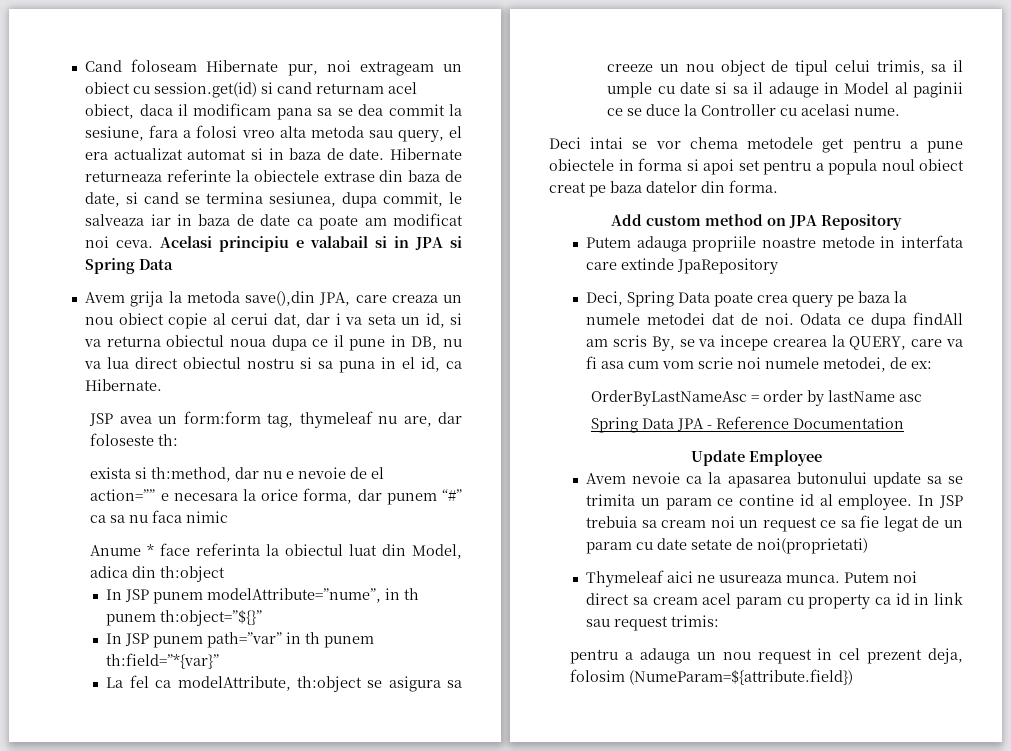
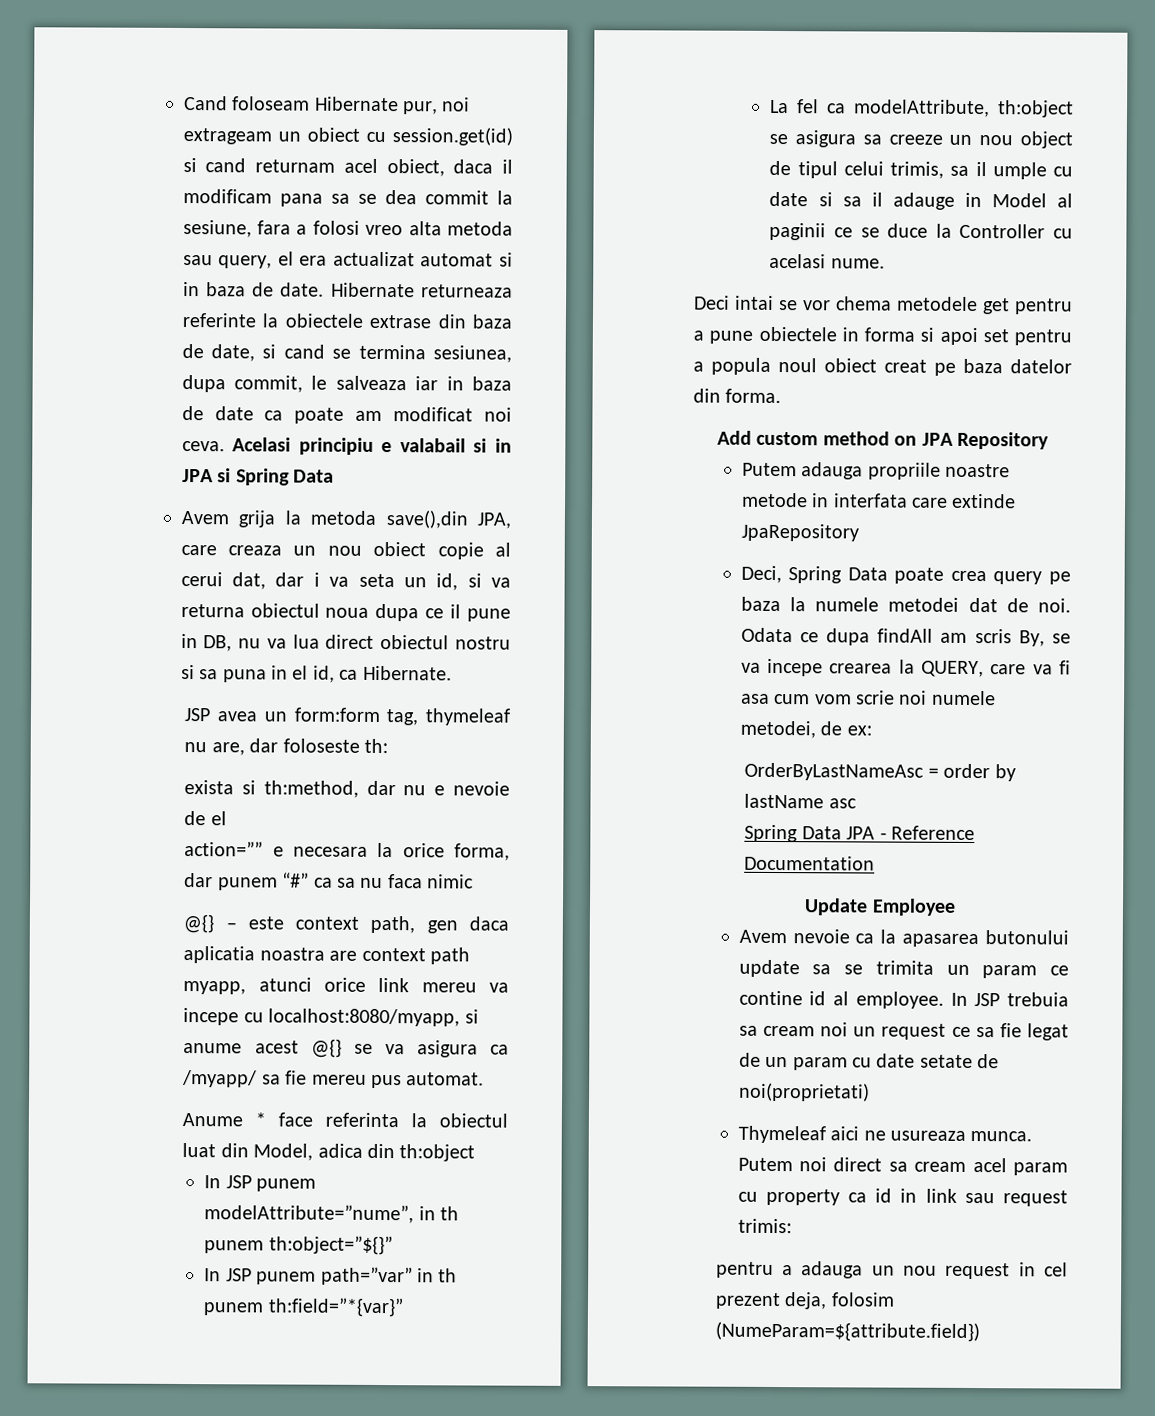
(229, 517) none -> [183,914,510,934] [183,946,471,965] [183,977,509,995] [183,1008,479,1027] [183,1038,510,1058] [182,1070,485,1089] // @{} – este context path, gen daca aplicatia noastra are context path myapp, atunci orice link mereu va incepe cu localhost:8080/myapp, si anume acest @{} se va asigura ca /myapp/ sa fie mereu pus automat.

